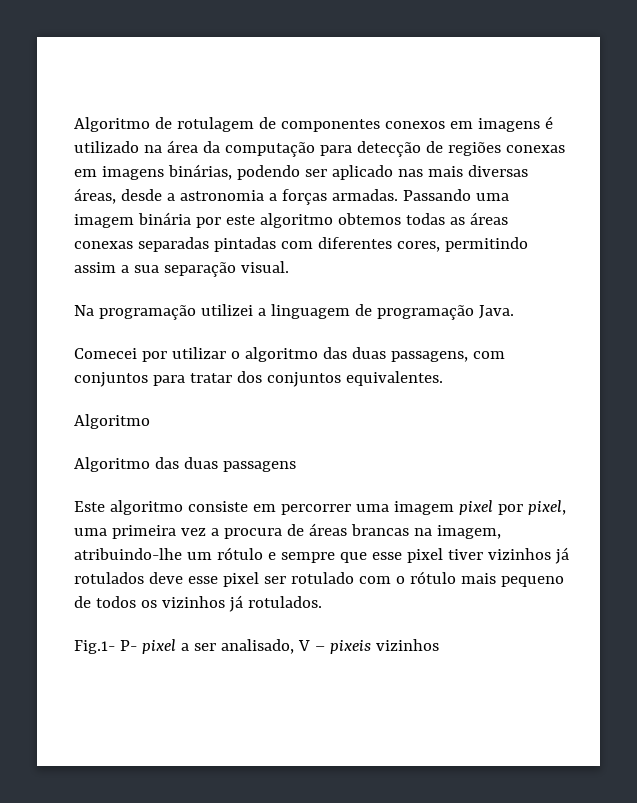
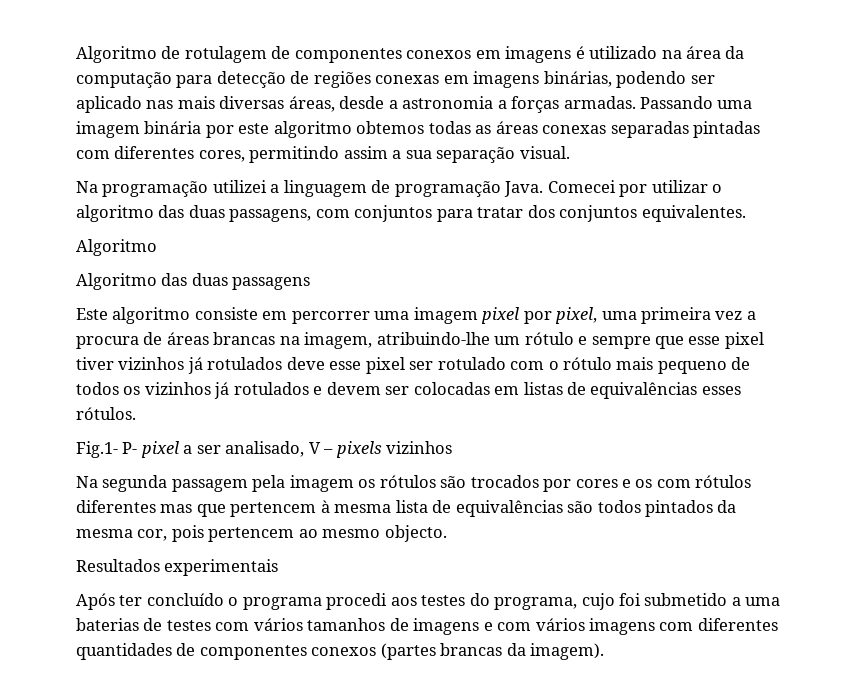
(514, 312) // -> (544, 189) none
[247,596,322,608] rotulados. -> [233,382,741,399] [76,407,136,420] rotulados e devem ser colocadas em listas de equivalências esses rótulos.
[329,639,439,654] pixeis vizinhos -> [335,441,453,458] [76,475,752,492] [76,500,737,517] [76,525,447,542] [76,559,279,576] [76,593,781,610] [76,618,778,635] [76,643,605,660] pixels vizinhos // Na segunda passagem pela imagem os rótulos são trocados por cores e os com rótulos diferentes mas que pertencem à mesma lista de equivalências são todos pintados da mesma cor, pois pertencem ao mesmo objecto. // Resultados experimentais // Após ter concluído o programa procedi aos testes do programa, cujo foi submetido a uma baterias de testes com vários tamanhos de imagens e com vários imagens com diferentes quantidades de componentes conexos (partes brancas da imagem).

